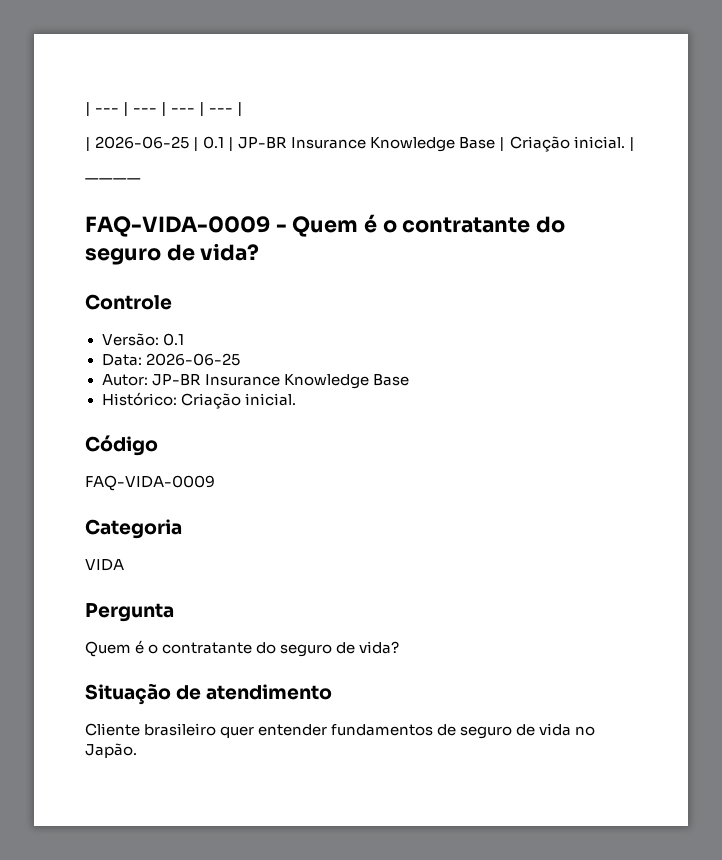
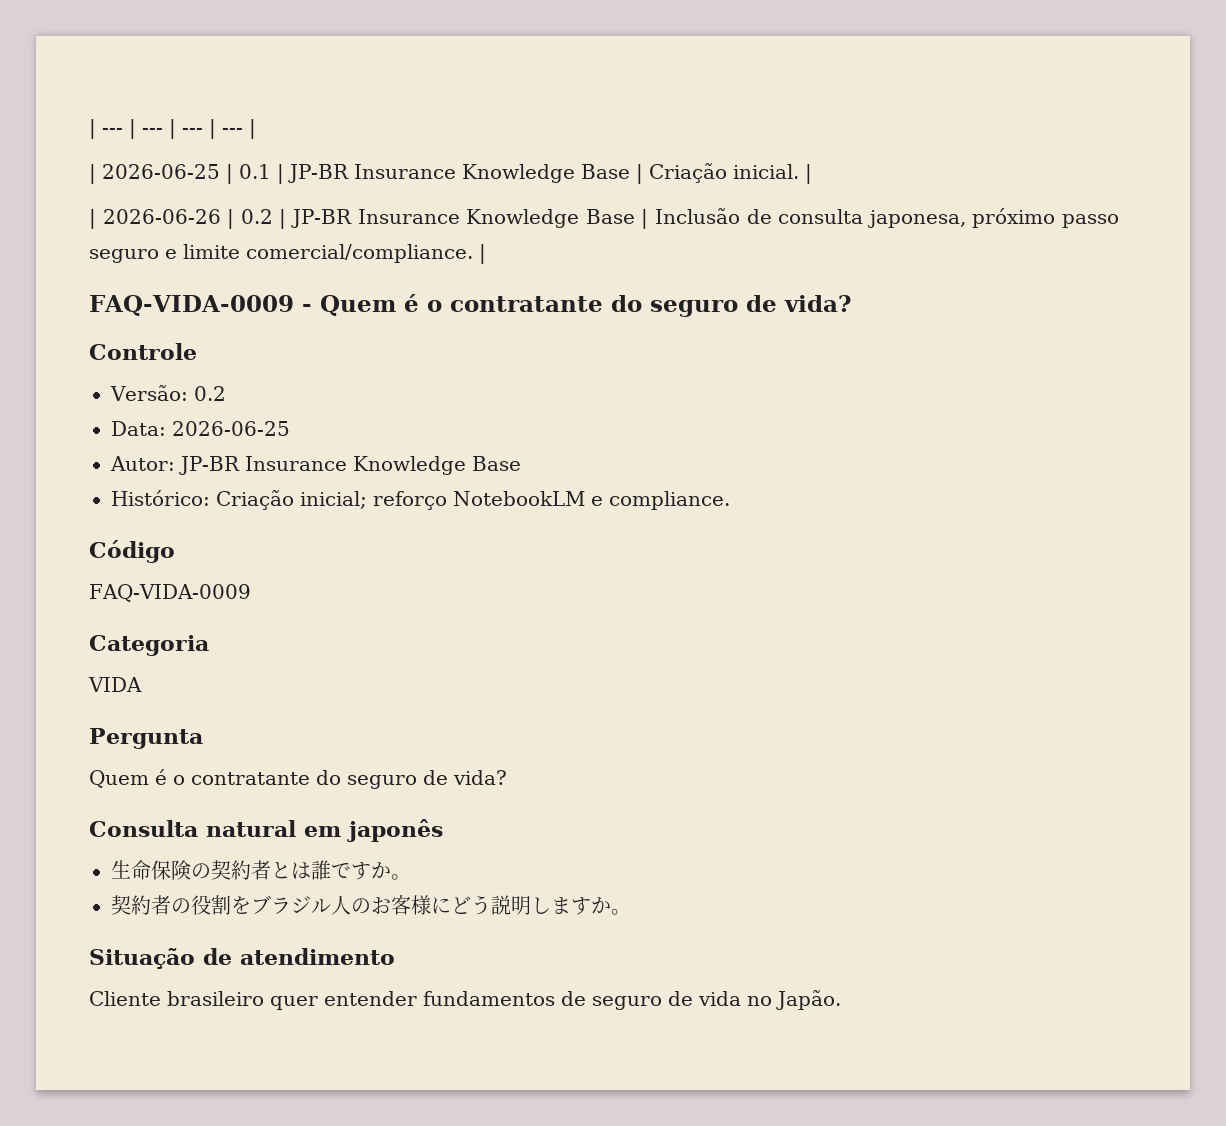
[85,178,141,183] ———— -> [89,208,1119,229] [89,244,486,264] | 2026-06-26 | 0.2 | JP-BR Insurance Knowledge Base | Inclusão de consulta japonesa, próximo passo seguro e limite comercial/compliance. |
[162,333,184,346] 0.1 -> [193,386,226,401] 0.2
[244,393,296,406] inicial. -> [300,491,730,510] inicial; reforço NotebookLM e compliance.
(400, 647) none -> [89,819,443,842] [111,860,411,880] [111,895,631,915] // Consulta natural em japonês // 生命保険の契約者とは誰ですか。 // 契約者の役割をブラジル人のお客様にどう説明しますか。

